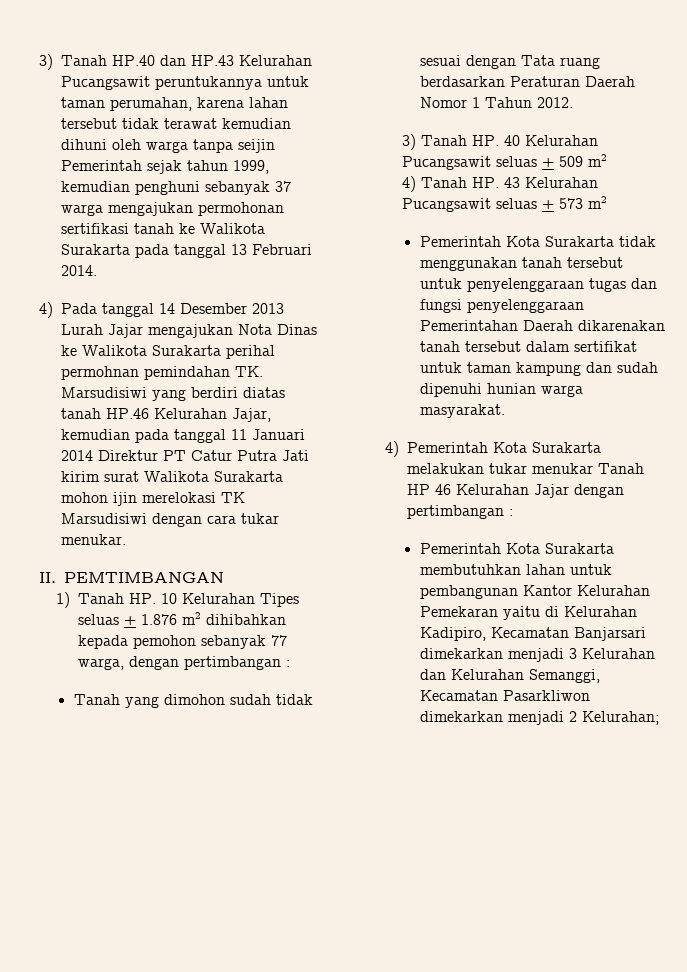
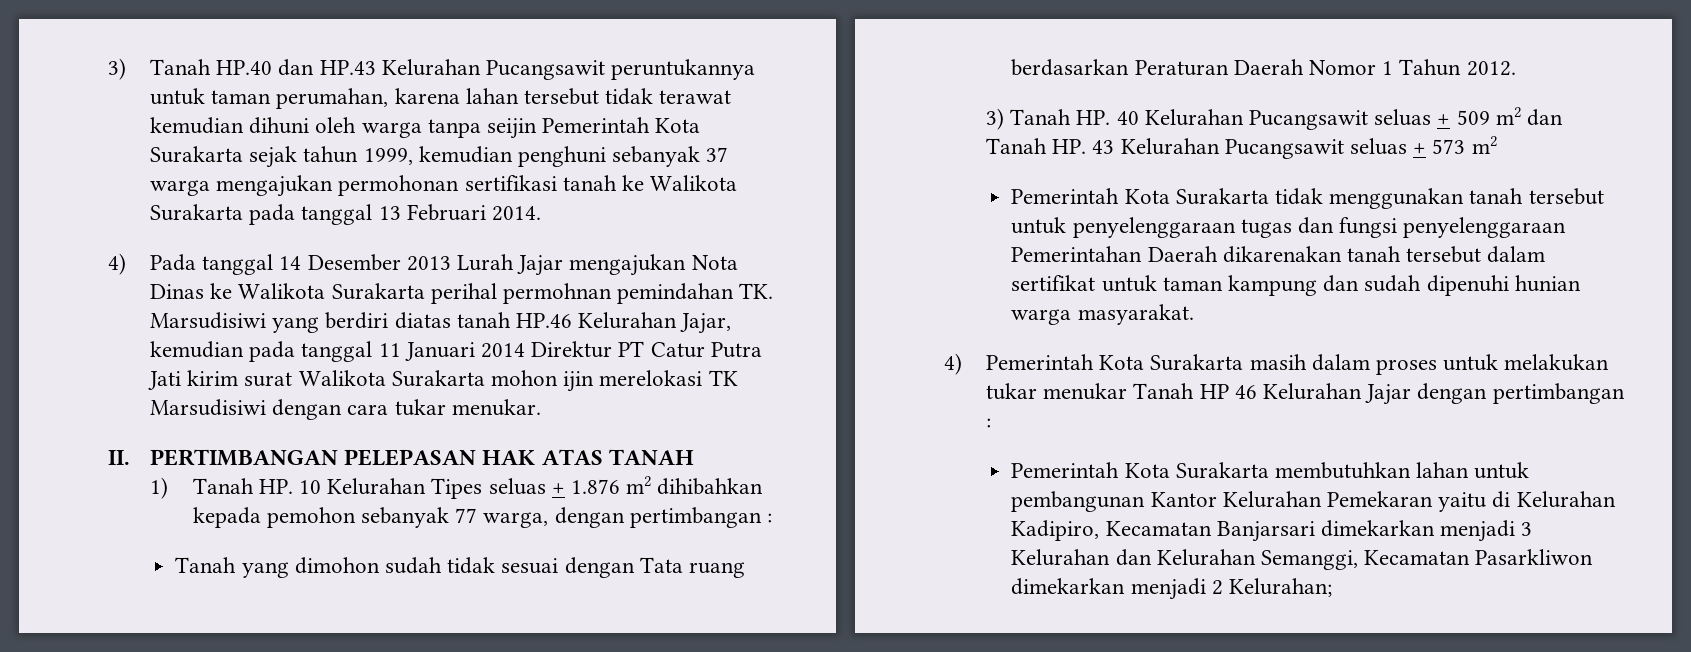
(142, 165) none -> [655,118,701,133] [150,146,244,163] Kota Surakarta
[63,572,224,583] PEMTIMBANGAN -> [150,449,694,466] PERTIMBANGAN PELEPASAN HAK ATAS TANAH
[402,176,417,192] // 4) -> [1527,109,1564,126] dan
(601, 447) none -> [1249,354,1499,375] masih dalam proses untuk

